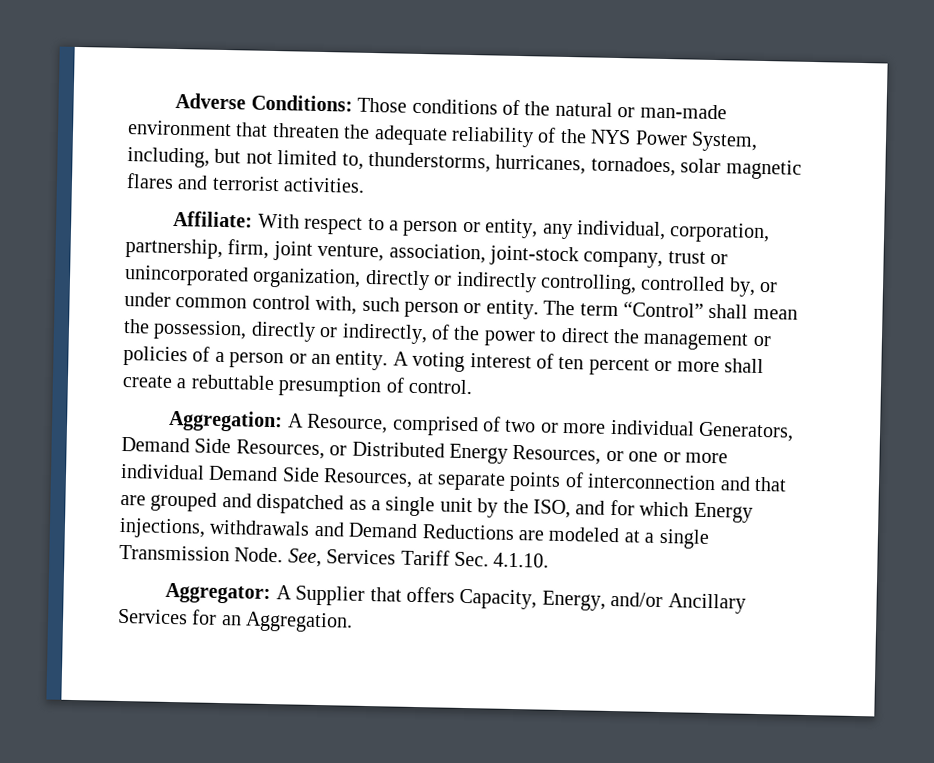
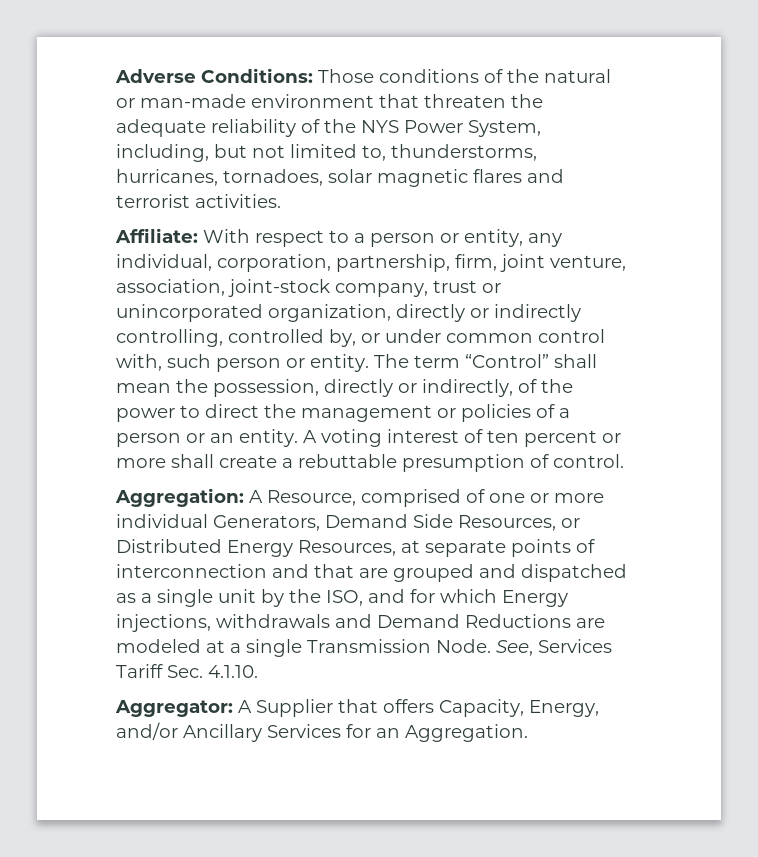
[504,419,537,433] two -> [489,493,525,503] one
[605,450,728,464] [120,463,414,488] or one or more individual Demand Side Resources, -> (396, 548) none

